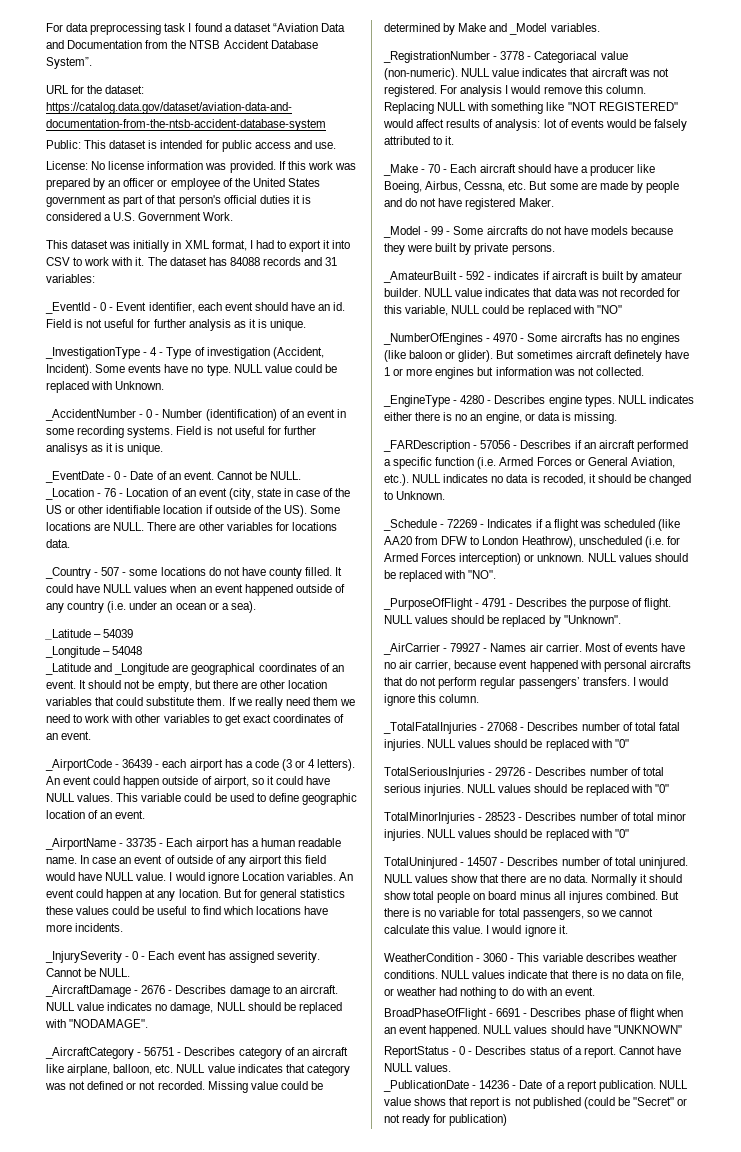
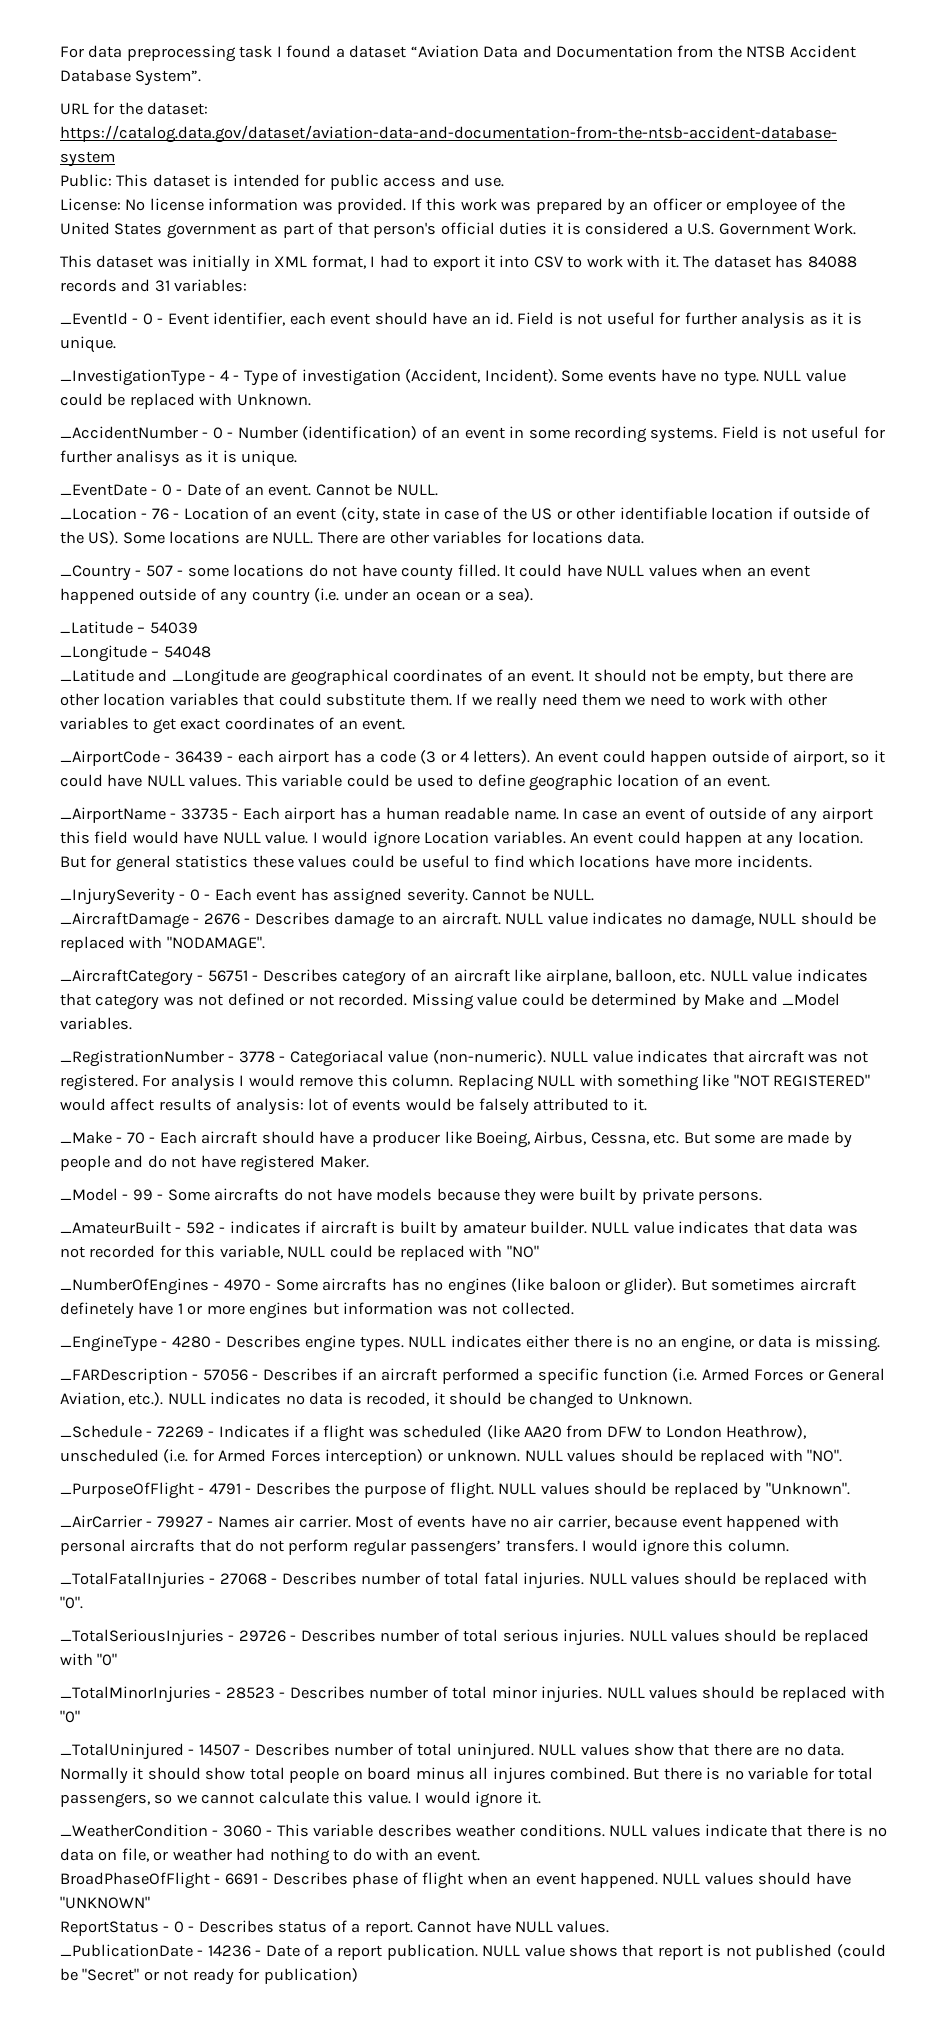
[614,739,629,748] [384,767,485,779] "0" // TotalSeriousInjuries -> [60,1596,83,1609] [60,1629,224,1646] "0". // _TotalSeriousInjuries
[384,812,475,824] TotalMinorInjuries -> [60,1686,211,1703] _TotalMinorInjuries
[384,857,457,869] TotalUninjured -> [60,1743,184,1760] _TotalUninjured
[384,953,473,962] WeatherCondition -> [60,1824,208,1837] _WeatherCondition

